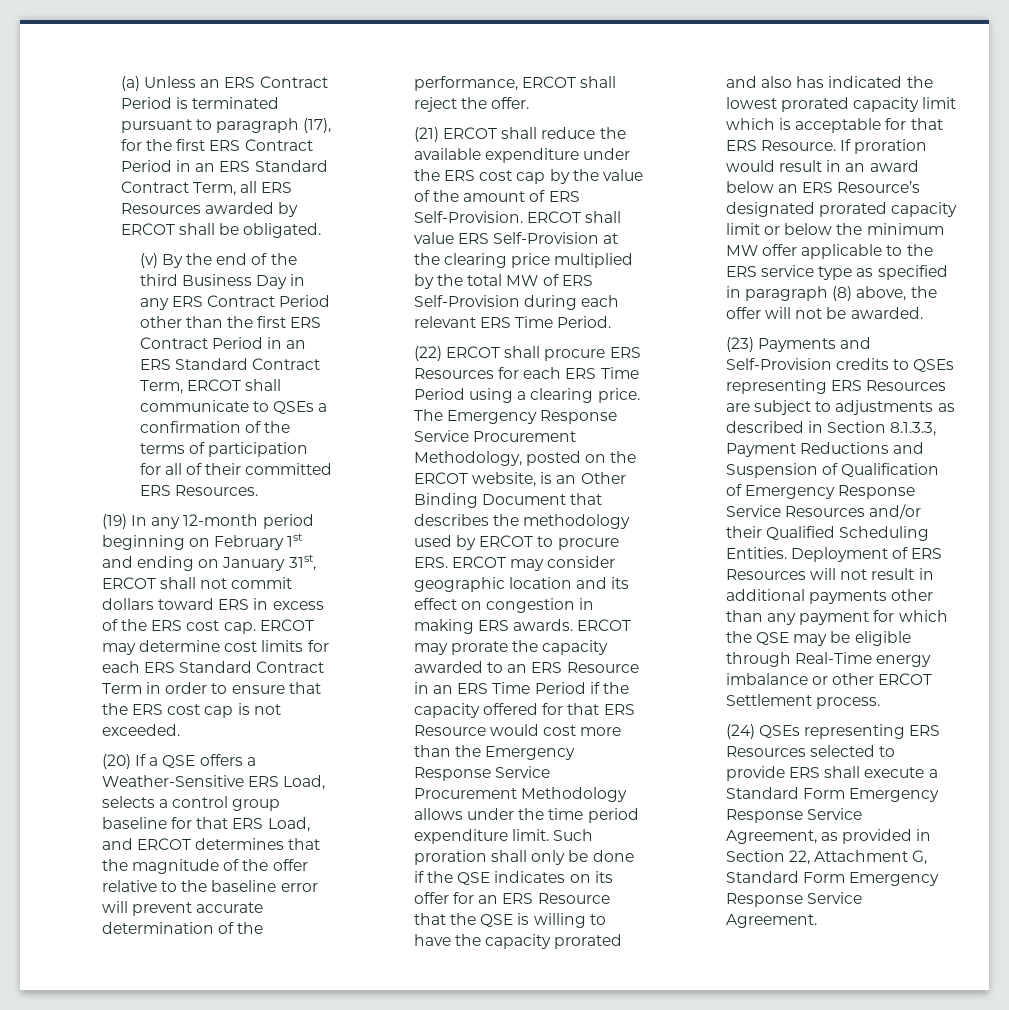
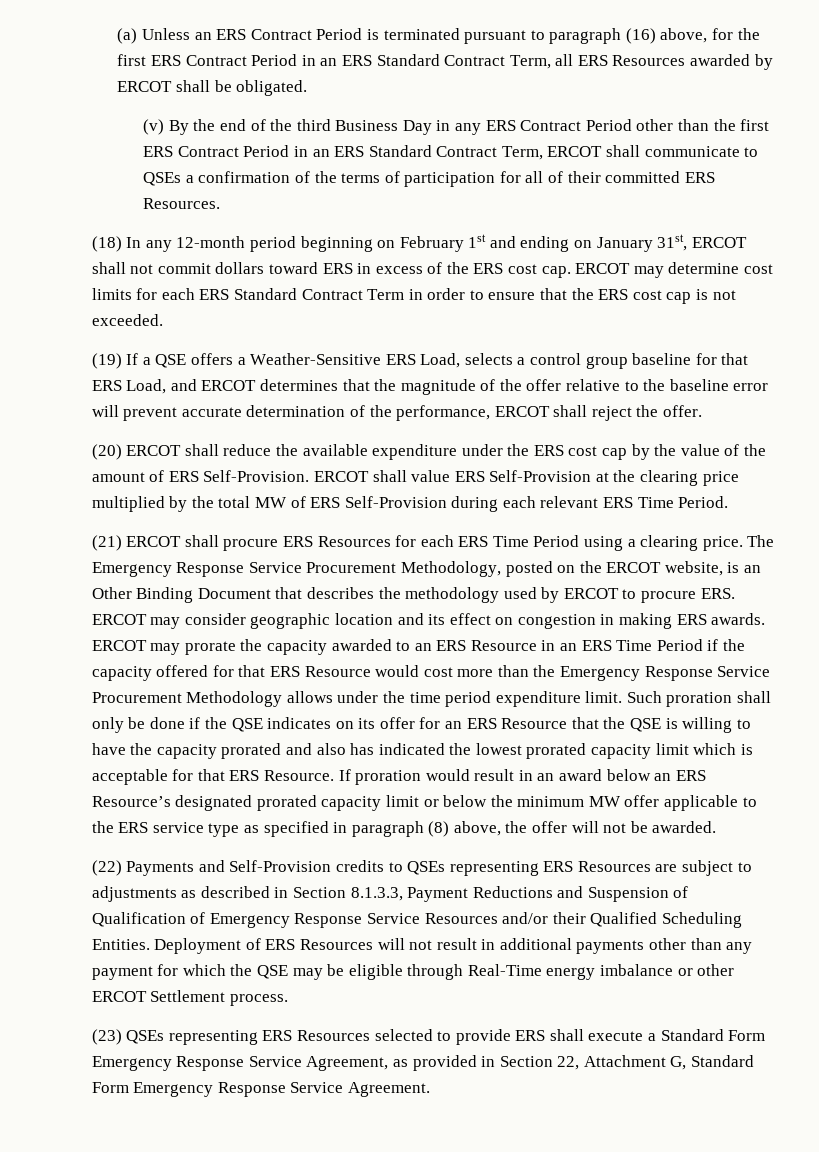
[303,118,332,133] (17), -> [625,28,708,44] (16) above,
[101,514,127,529] (19) -> [91,236,122,252] (18)
[101,754,131,769] (20) -> [91,353,122,369] (19)
[413,127,439,142] (21) -> [91,444,122,460] (20)
[413,346,442,361] (22) -> [91,535,122,551] (21)
[725,337,754,352] (23) -> [91,860,122,876] (22)
[725,724,755,739] (24) -> [91,1029,122,1045] (23)

